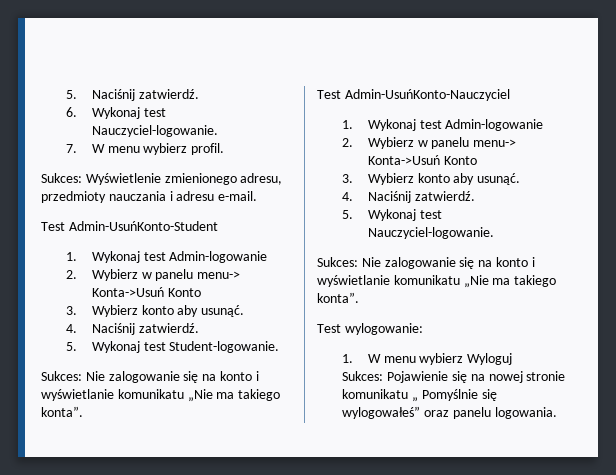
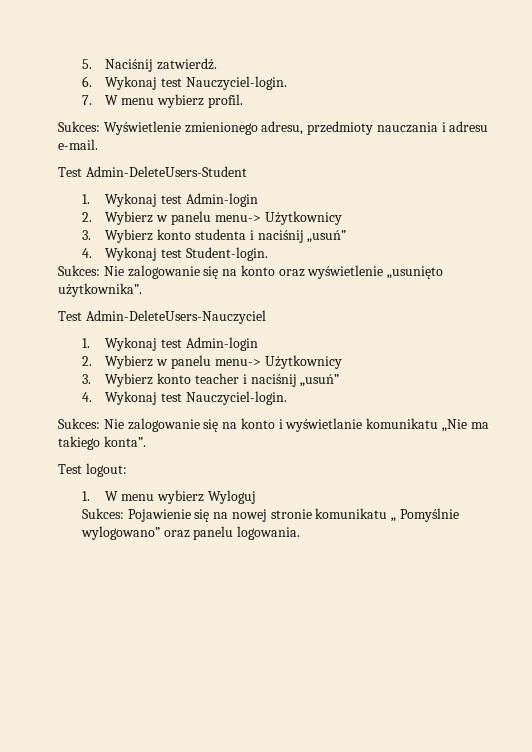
[91,125,218,137] Nauczyciel-logowanie. -> [186,76,288,90] Nauczyciel-login.
[68,221,218,231] [66,251,268,263] [66,269,241,281] [91,287,201,297] [66,305,245,317] [66,323,199,335] [66,341,280,353] Admin-UsuńKonto-Student // 1. Wykonaj test Admin-logowanie // 2. Wybierz w panelu menu-> Konta->Usuń Konto // 3. Wybierz konto aby usunąć. // 4. Naciśnij zatwierdź. // 5. Wykonaj test Student-logowanie. -> [85,166,247,177] [81,193,259,207] [81,211,342,225] [81,229,347,243] [81,247,269,261] [58,265,444,279] [58,283,142,297] [58,310,266,324] [81,337,259,351] [81,355,342,369] [81,373,340,387] [81,391,288,405] Admin-DeleteUsers-Student // 1. Wykonaj test Admin-login // 2. Wybierz w panelu menu-> Użytkownicy // 3. Wybierz konto studenta i naciśnij „usuń” // 4. Wykonaj test Student-login. // Sukces: Nie zalogowanie się na konto oraz wyświetlenie „usunięto użytkownika”. // Test Admin-DeleteUsers-Nauczyciel // 1. Wykonaj test Admin-login // 2. Wybierz w panelu menu-> Użytkownicy // 3. Wybierz konto teacher i naciśnij „usuń” // 4. Wykonaj test Nauczyciel-login.
[344,89,510,101] [342,119,544,131] [342,137,517,149] [367,155,477,165] [342,173,521,185] [342,191,475,203] [342,209,442,221] [367,227,494,239] [317,257,535,269] [317,275,557,288] [317,292,359,303] [317,323,423,335] Admin-UsuńKonto-Nauczyciel // 1. Wykonaj test Admin-logowanie // 2. Wybierz w panelu menu-> Konta->Usuń Konto // 3. Wybierz konto aby usunąć. // 4. Naciśnij zatwierdź. // 5. Wykonaj test Nauczyciel-logowanie. // Sukces: Nie zalogowanie się na konto i wyświetlanie komunikatu „Nie ma takiego konta”. // Test wylogowanie: -> [85,463,127,477] logout:
[481,389,497,401] [342,406,421,419] się wylogowałeś” -> [80,526,160,540] wylogowano”

